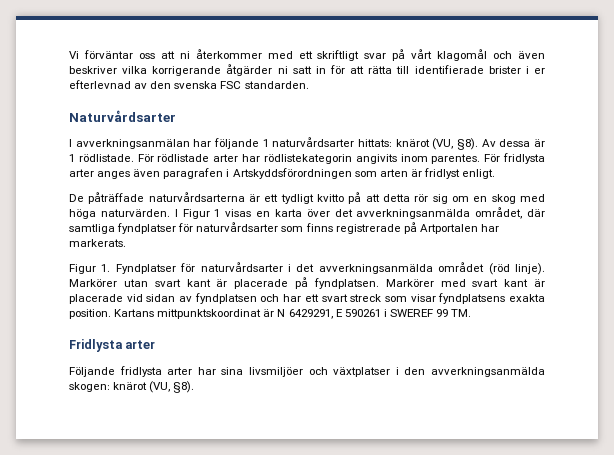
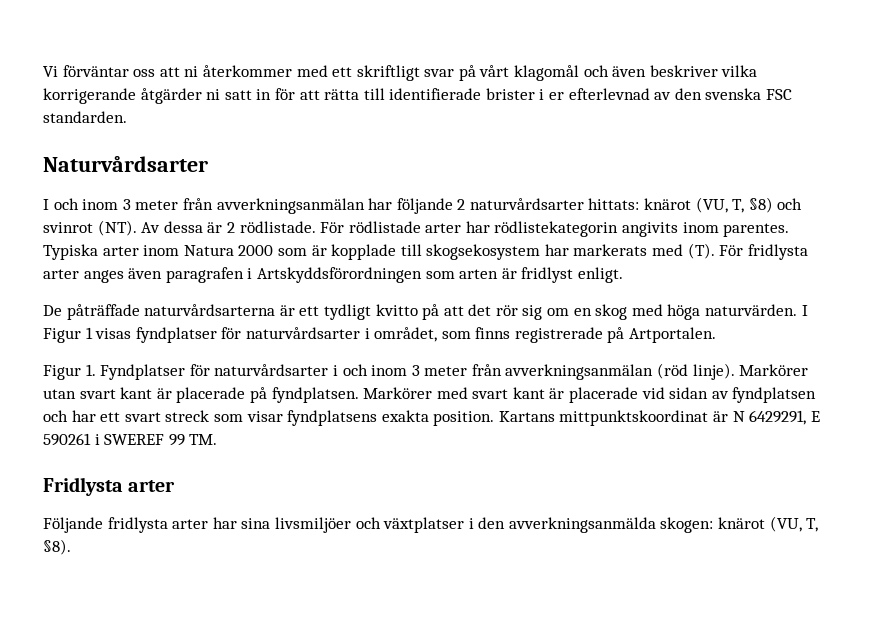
(72, 143) none -> [53,198,213,210] och inom 3 meter från
[262,139,269,147] 1 -> [457,199,466,210] 2
[457,138,478,150] §8). -> [732,197,803,213] [43,220,137,236] T, §8) och svinrot (NT).
[69,154,75,162] 1 -> [226,222,235,233] 2
(481, 159) none -> [43,243,715,260] Typiska arter inom Natura 2000 som är kopplade till skogsekosystem har markerats med (T).
[382,194,410,202] detta -> [468,304,492,316] det
[256,207,545,219] [69,224,115,234] en karta över det avverkningsanmälda området, där samtliga -> (132, 333) none
(279, 227) none -> [364,327,438,342] i området,
[419,224,499,234] [69,239,126,247] Artportalen har markerats. -> [629,327,717,343] Artportalen.
[296,262,485,274] det avverkningsanmälda området -> [342,364,654,380] och inom 3 meter från avverkningsanmälan
(171, 387) none -> [806,518,819,532] T,

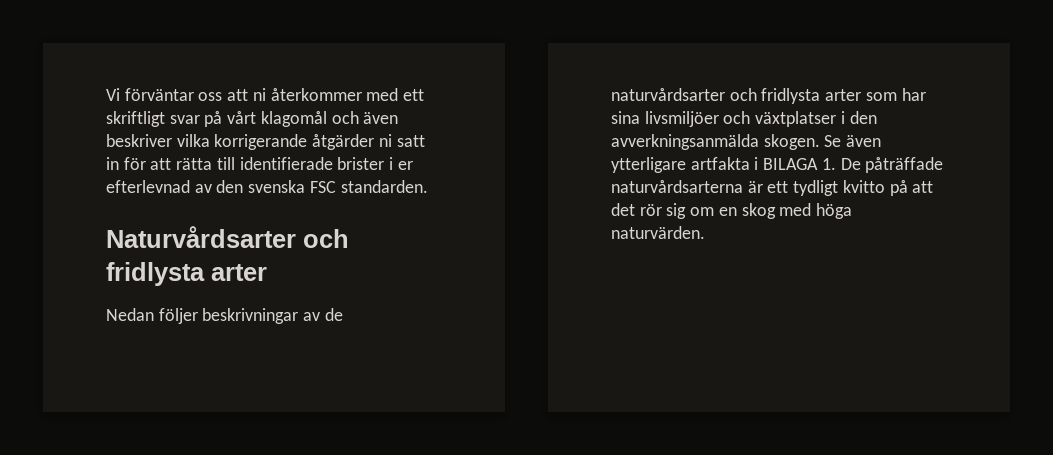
[43,197,803,214] [43,220,790,237] [43,243,808,260] [43,267,623,283] // I och inom 3 meter från avverkningsanmälan har följande 2 naturvårdsarter hittats: knärot (VU, T, §8) och svinrot (NT). Av dessa är 2 rödlistade. För rödlistade arter har rödlistekategorin angivits inom parentes. Typiska arter inom Natura 2000 som är kopplade till skogsekosystem har markerats med (T). För fridlysta arter anges även paragrafen i Artskyddsförordningen som arten är fridlyst enligt. // -> [303,229,349,248] [106,262,267,286] [106,308,343,324] [611,88,926,104] [611,111,877,127] [611,134,882,150] [611,157,836,173] och fridlysta arter // Nedan följer beskrivningar av de naturvårdsarter och fridlysta arter som har sina livsmiljöer och växtplatser i den avverkningsanmälda skogen. Se även ytterligare artfakta i BILAGA 1.
[801,305,808,316] [43,327,717,343] [43,363,809,380] [43,387,817,403] [43,410,820,426] [43,433,218,446] [43,477,176,496] [43,516,819,533] [43,539,71,555] I Figur 1 visas fyndplatser för naturvårdsarter i området, som finns registrerade på Artportalen. // Figur 1. Fyndplatser för naturvårdsarter i och inom 3 meter från avverkningsanmälan (röd linje). Markörer utan svart kant är placerade på fyndplatsen. Markörer med svart kant är placerade vid sidan av fyndplatsen och har ett svart streck som visar fyndplatsens exakta position. Kartans mittpunktskoordinat är N 6429291, E 590261 i SWEREF 99 TM. // Fridlysta arter // Följande fridlysta arter har sina livsmiljöer och växtplatser i den avverkningsanmälda skogen: knärot (VU, T, §8). -> (705, 232) none

